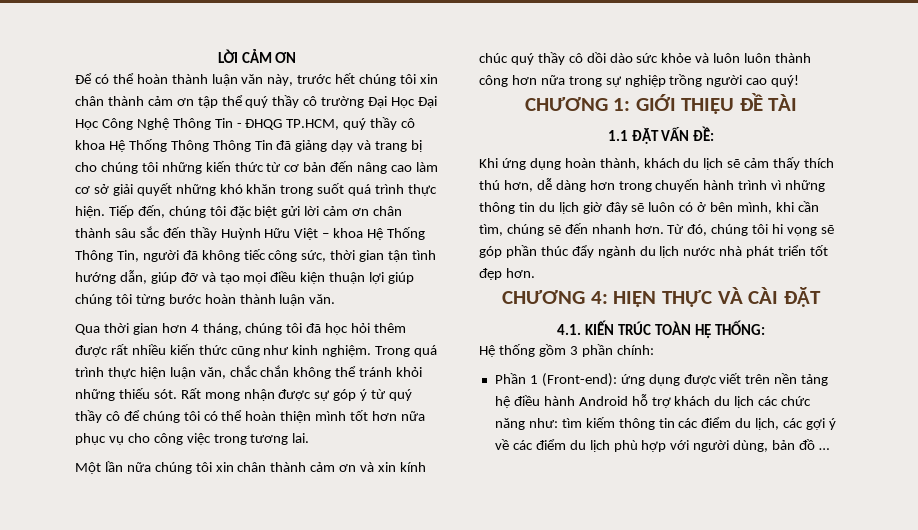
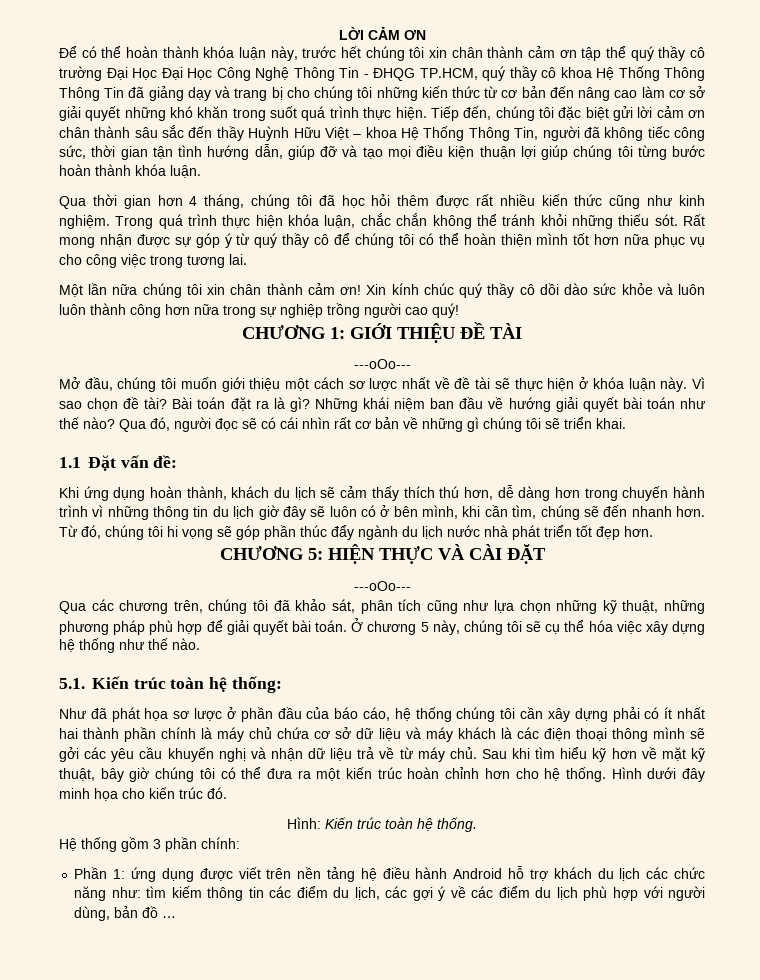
[211,74,264,86] luận văn -> [203,46,266,60] khóa luận
[279,294,336,306] luận văn. -> [135,164,201,178] khóa luận.
[169,367,226,379] luận văn, -> [288,214,356,228] khóa luận,
[339,462,397,472] ơn và xin -> [340,284,387,295] ơn! Xin
[607,126,715,144] 1.1 ĐẶT VẤN ĐỀ: -> [353,359,411,369] [59,377,706,392] [59,397,705,412] [59,417,626,432] [59,455,178,471] ---oOo--- // Mở đầu, chúng tôi muốn giới thiệu một cách sơ lược nhất về đề tài sẽ thực hiện ở khóa luận này. Vì sao chọn đề tài? Bài toán đặt ra là gì? Những khái niệm ban đầu về hướng giải quyết bài toán như thế nào? Qua đó, người đọc sẽ có cái nhìn rất cơ bản về những gì chúng tôi sẽ triển khai. // 1.1 Đặt vấn đề:
[590,291,608,304] 4: -> [307,548,323,560] 5:
[557,320,765,338] 4.1. KIẾN TRÚC TOÀN HỆ THỐNG: -> [353,581,411,591] [59,599,705,614] [59,618,705,635] [59,638,200,653] [59,676,282,693] [59,707,706,722] [59,727,705,742] [59,747,706,762] [59,767,705,782] [59,787,227,801] [287,817,477,832] ---oOo--- // Qua các chương trên, chúng tôi đã khảo sát, phân tích cũng như lựa chọn những kỹ thuật, những phương pháp phù hợp để giải quyết bài toán. Ở chương 5 này, chúng tôi sẽ cụ thể hóa việc xây dựng hệ thống như thế nào. // 5.1. Kiến trúc toàn hệ thống: // Như đã phát họa sơ lược ở phần đầu của báo cáo, hệ thống chúng tôi cần xây dựng phải có ít nhất hai thành phần chính là máy chủ chứa cơ sở dữ liệu và máy khách là các điện thoại thông mình sẽ gởi các yêu cầu khuyến nghị và nhận dữ liệu trả về từ máy chủ. Sau khi tìm hiểu kỹ hơn về mặt kỹ thuật, bây giờ chúng tôi có thể đưa ra một kiến trúc hoàn chỉnh hơn cho hệ thống. Hình dưới đây minh họa cho kiến trúc đó. // Hình: Kiến trúc toàn hệ thống.
[529,373,617,387] 1 (Front-end): -> [113,869,126,879] 1:

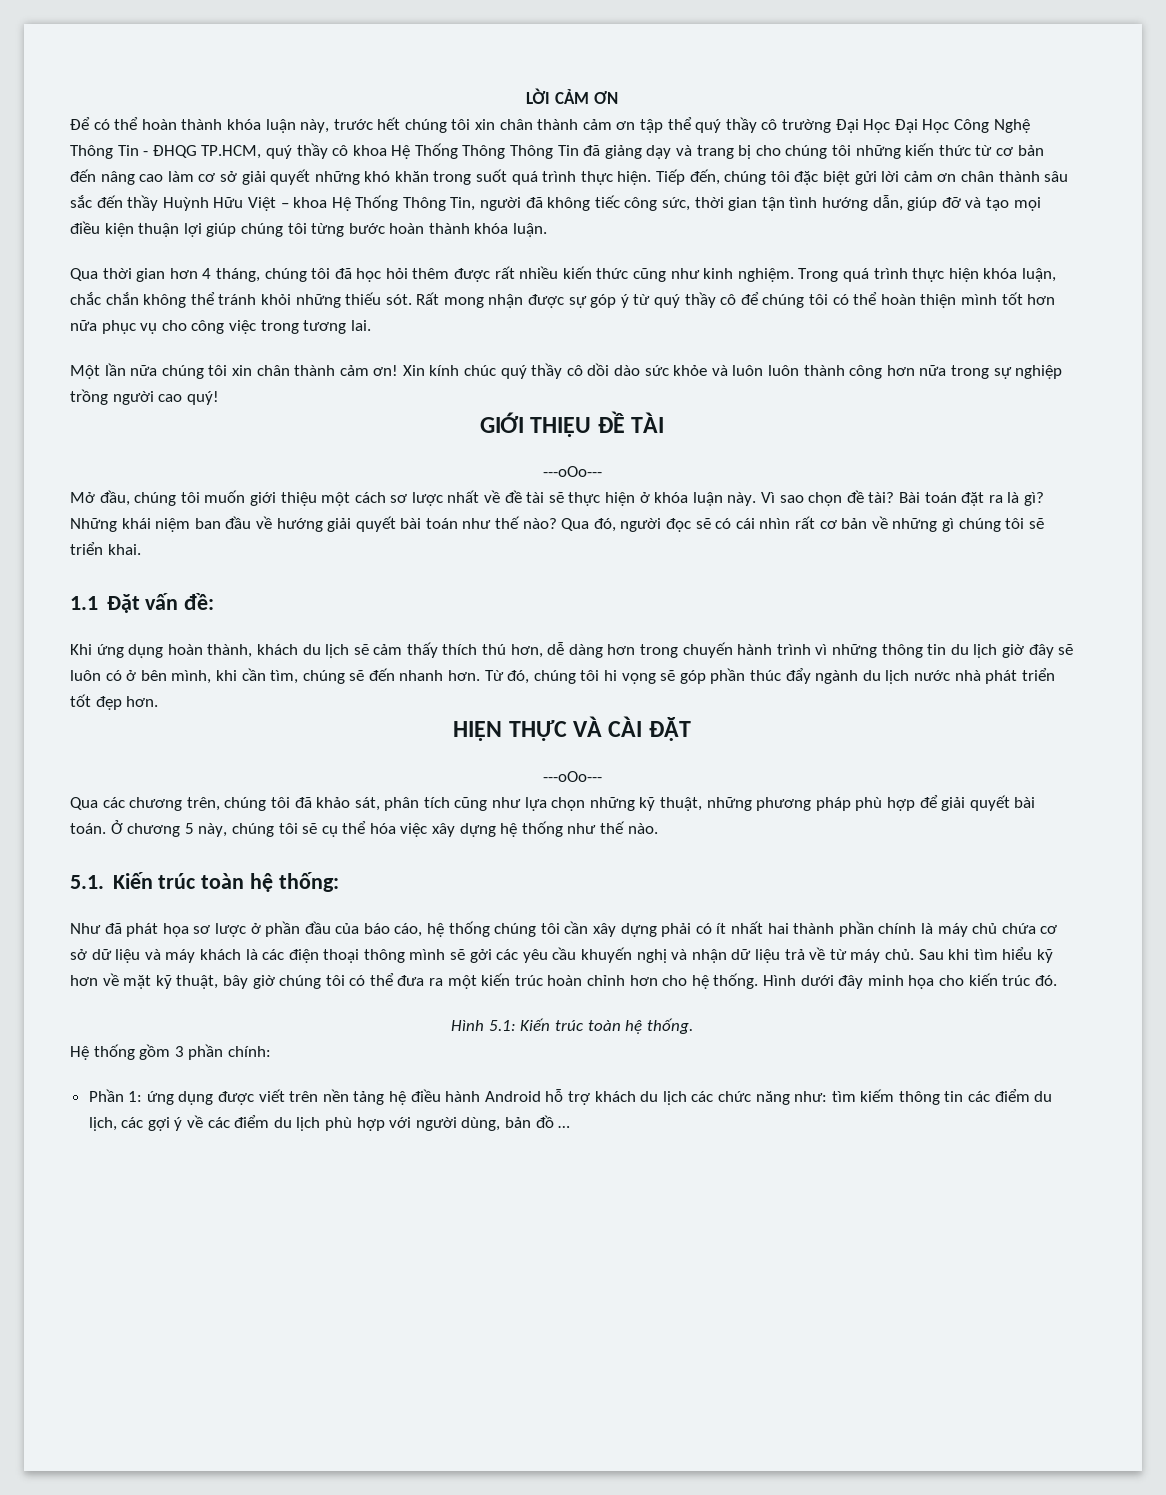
[242,325,345,339] CHƯƠNG 1: -> (219, 398) none
[219,546,323,560] CHƯƠNG 5: -> (159, 701) none
[287,817,321,829] Hình: -> [451,1020,516,1031] Hình 5.1:

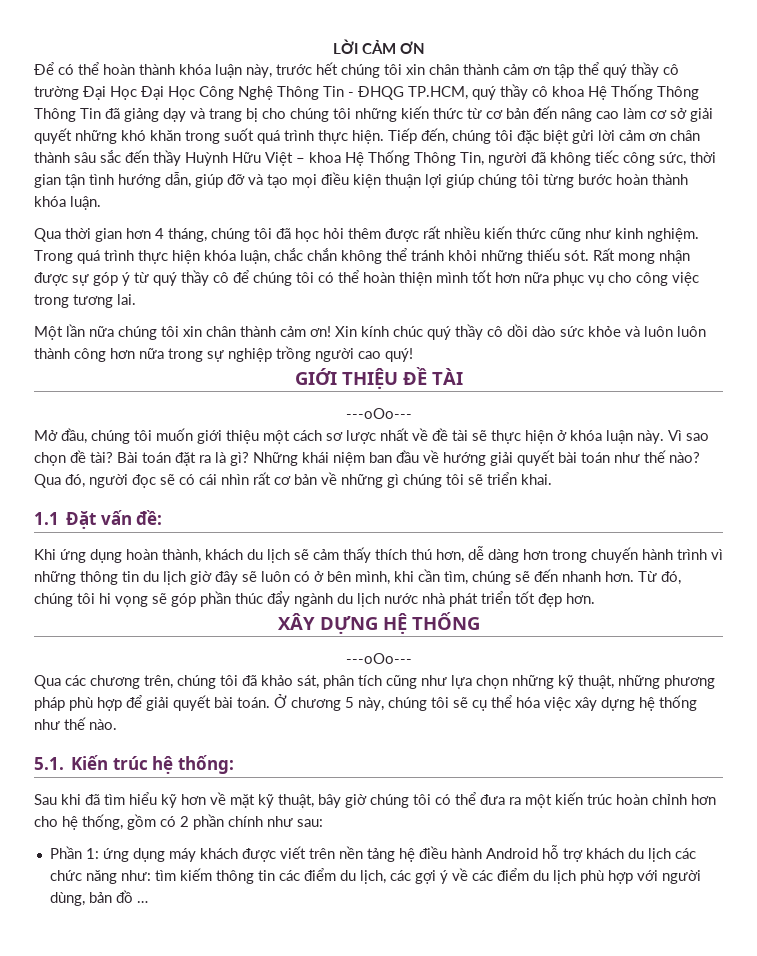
[453,716,691,741] HIỆN THỰC VÀ CÀI ĐẶT -> [277,612,480,634] XÂY DỰNG HỆ THỐNG
[201,873,245,889] toàn -> (148, 763) none
[70,921,1058,937] [70,947,914,963] Như đã phát họa sơ lược ở phần đầu của báo cáo, hệ thống chúng tôi cần xây dựng phải có ít nhất hai thành phần chính là máy chủ chứa cơ sở dữ liệu và máy khách là các điện thoại thông mình sẽ gởi các yêu cầu khuyến nghị và nhận dữ liệu trả về từ máy chủ. -> (235, 764) none
(970, 954) none -> [85,794,100,805] đã
[713,973,1057,989] [451,1018,693,1034] [70,1044,271,1060] thống. Hình dưới đây minh họa cho kiến trúc đó. // Hình 5.1: Kiến trúc toàn hệ thống. // Hệ thống gồm 3 phần chính: -> [82,814,323,830] thống, gồm có 2 phần chính như sau:
(214, 1098) none -> [168,848,238,862] máy khách

